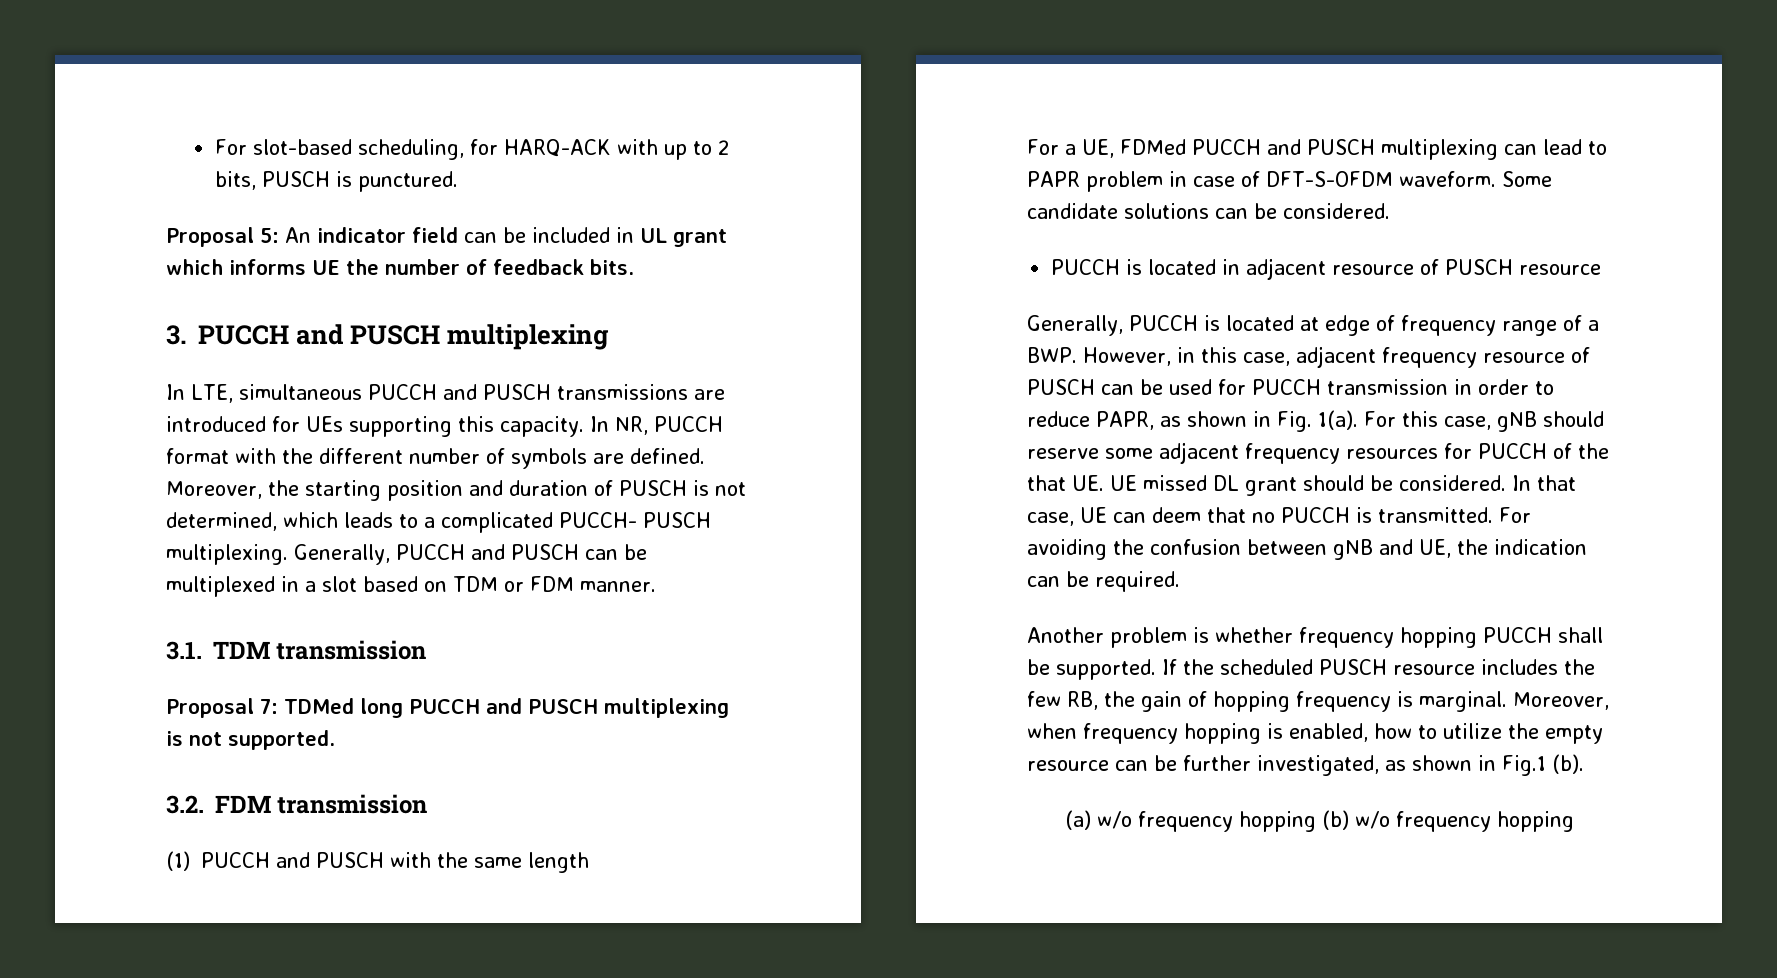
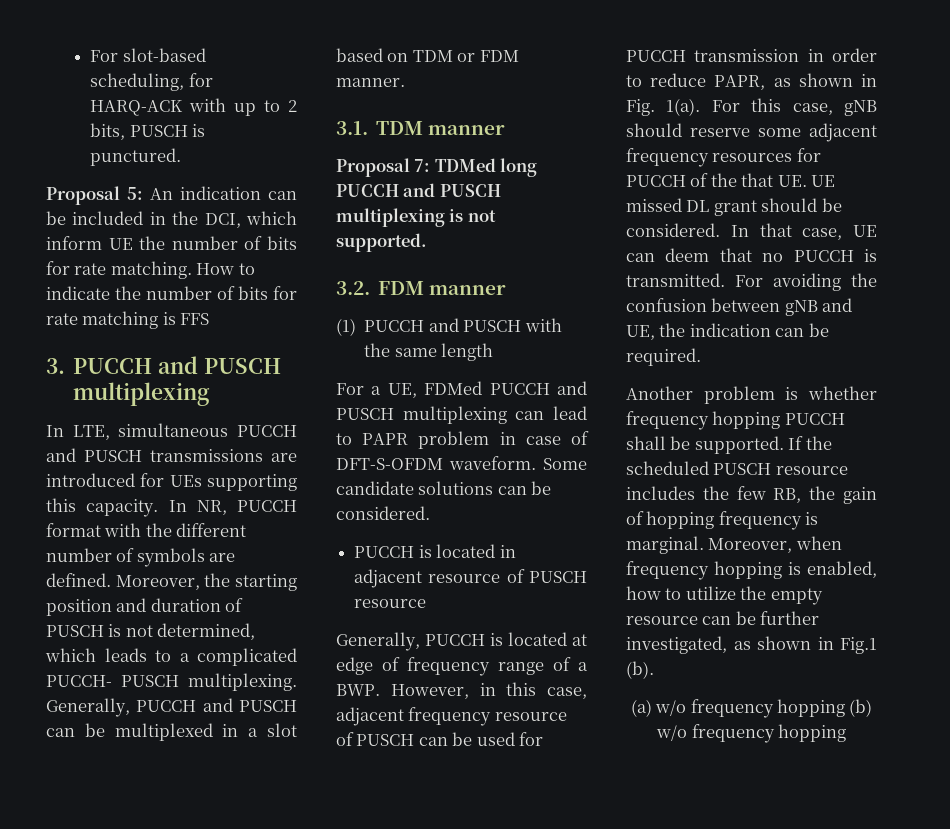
[317,227,458,243] indicator field -> [180,186,261,200] indication
[640,228,727,247] [166,259,634,275] UL grant which informs UE the number of feedback bits. -> [172,211,297,228] [46,236,297,250] [46,261,255,279] [46,286,297,300] [46,311,210,329] the DCI, which inform UE the number of bits for rate matching. How to indicate the number of bits for rate matching is FFS
[276,640,427,660] transmission -> [428,125,506,135] manner
[277,794,428,814] transmission -> [429,285,507,295] manner

